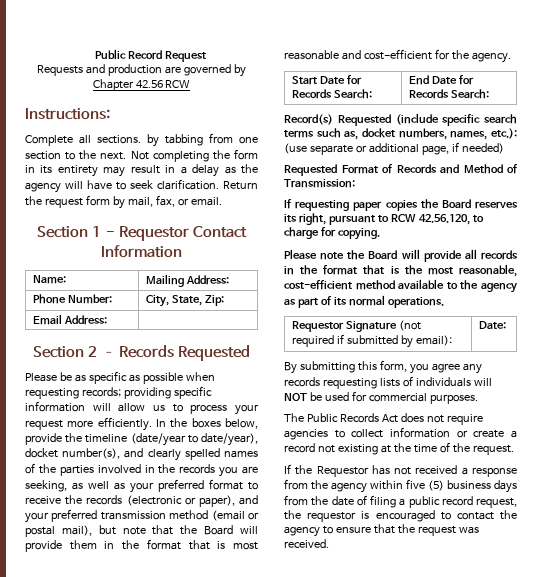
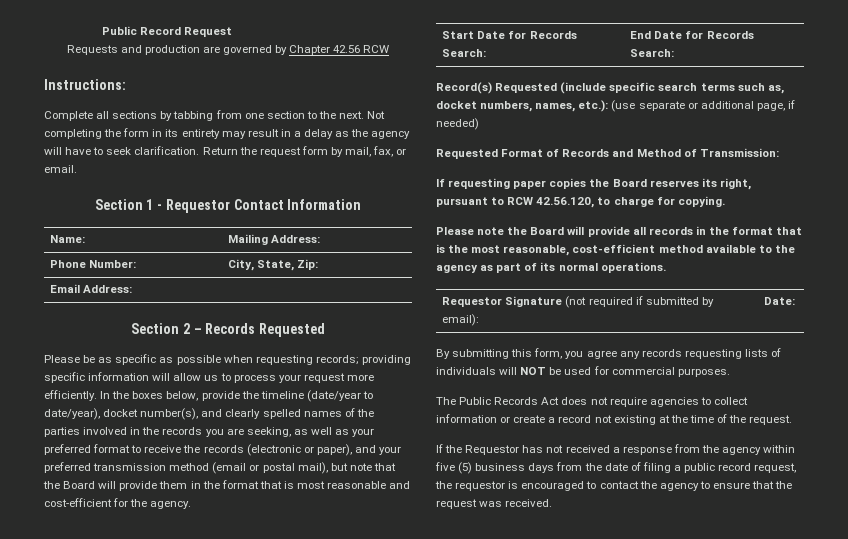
[97,135,141,144] sections. -> [112,111,158,119] sections

